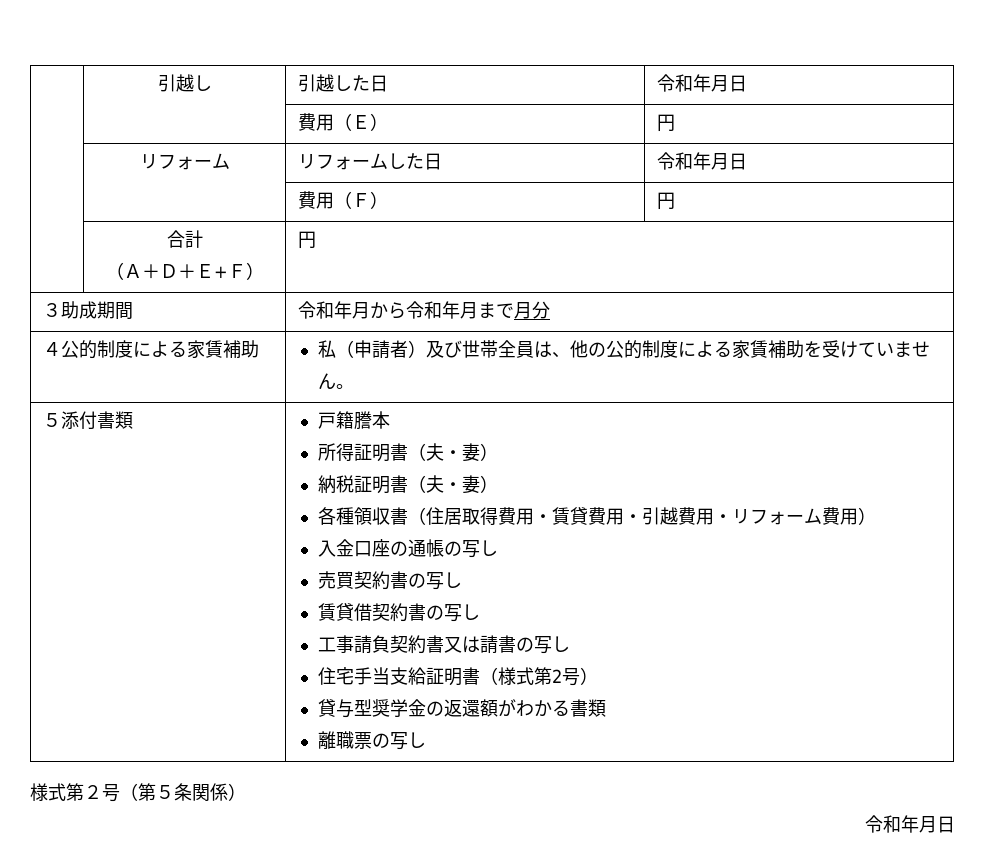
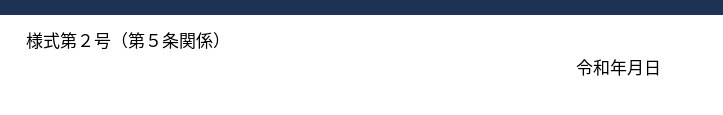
[157,74,212,92] [297,74,388,92] [656,74,747,92] [297,113,388,131] [656,114,675,132] [139,153,230,170] [297,153,442,170] [656,152,747,170] [297,191,388,209] [656,192,675,210] [166,230,203,248] [105,262,264,280] [297,231,316,249] [42,301,133,320] [297,301,550,319] [42,340,259,359] [317,340,930,359] [317,373,354,390] [42,411,133,430] [317,411,390,430] [317,443,498,462] [317,475,498,494] [317,507,876,525] [317,539,498,558] [317,571,462,590] [317,603,480,622] [317,635,570,654] [317,667,598,686] [317,699,606,718] [317,731,426,750] | 引越し | 引越した日 | 令和年月日 // | | 費用（Ｅ） | 円 // | リフォーム | リフォームした日 | 令和年月日 // | | 費用（Ｆ） | 円 // | 合計 // （Ａ＋Ｄ＋Ｅ+Ｆ） | 円 // ３助成期間 | 令和年月から令和年月まで月分 // ４公的制度による家賃補助 | 私（申請者）及び世帯全員は、他の公的制度による家賃補助を受けていません。 // ５添付書類 | 戸籍謄本 // 所得証明書（夫・妻） // 納税証明書（夫・妻） // 各種領収書（住居取得費用・賃貸費用・引越費用・リフォーム費用） // 入金口座の通帳の写し // 売買契約書の写し // 賃貸借契約書の写し // 工事請負契約書又は請書の写し // 住宅手当支給証明書（様式第2号） // 貸与型奨学金の返還額がわかる書類 // 離職票の写し // -> (26, 40) none

